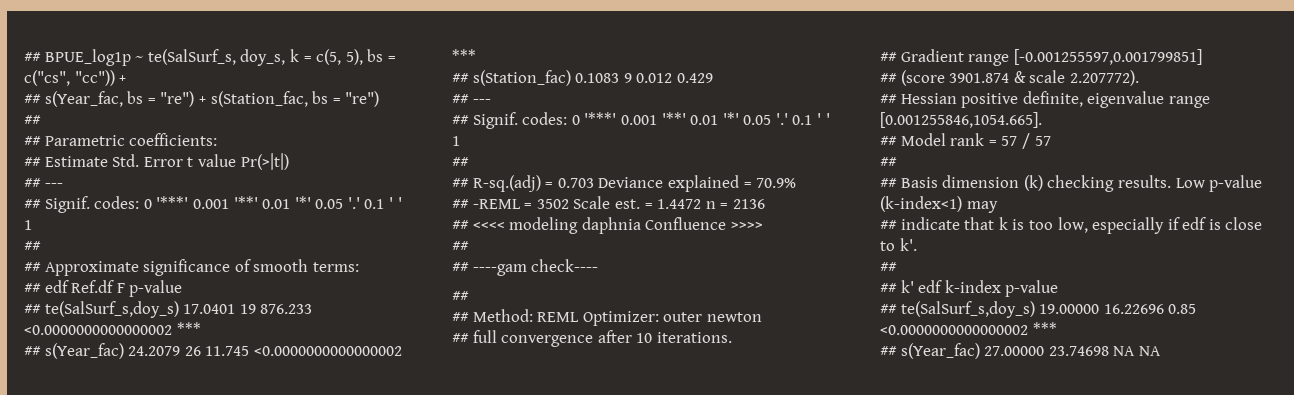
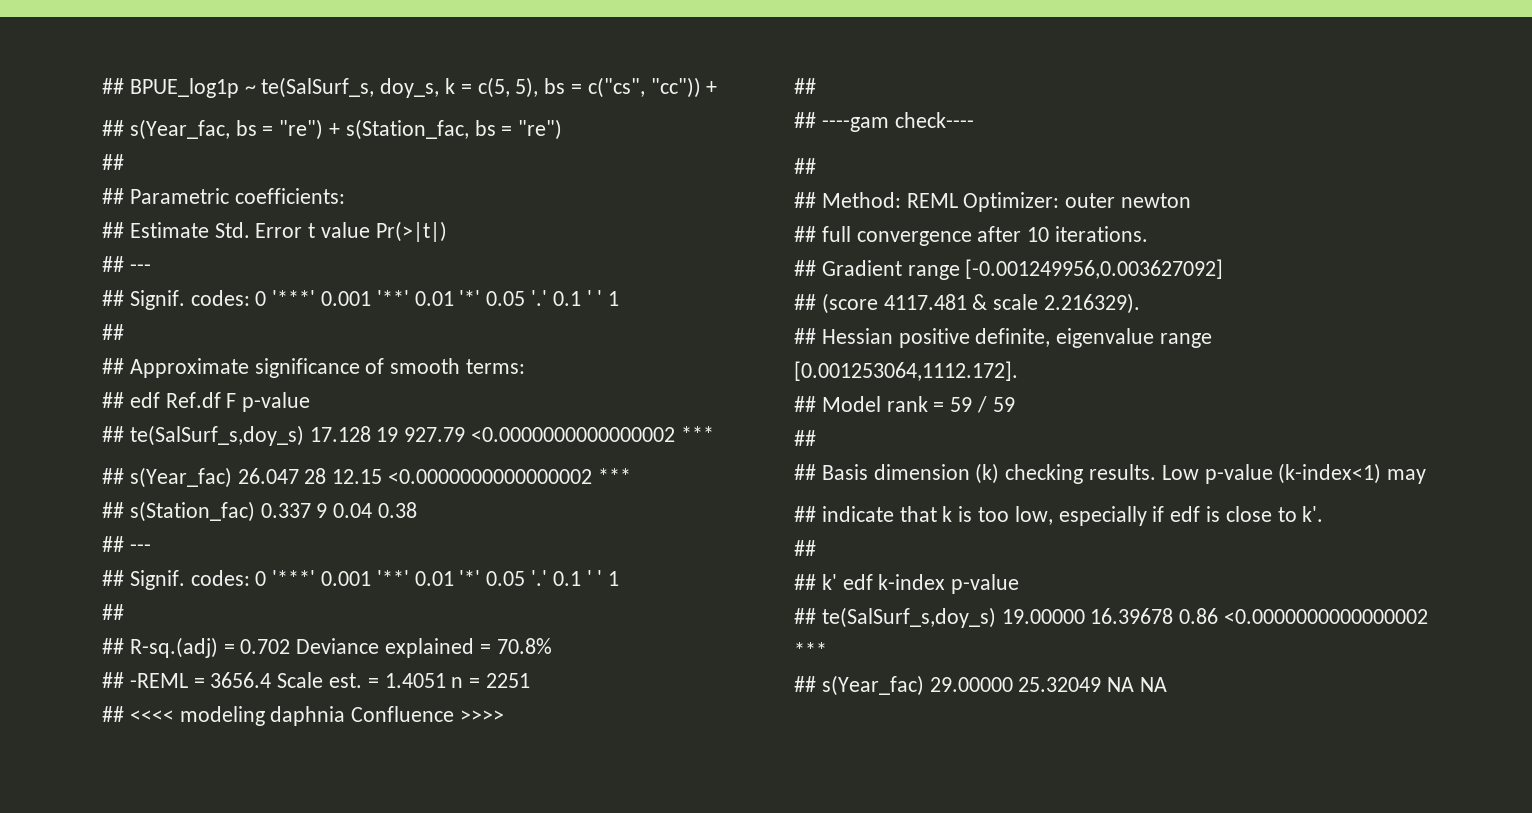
[183,304,313,314] [24,322,201,335] [24,343,250,359] 17.0401 19 876.233 <0.0000000000000002 *** // ## s(Year_fac) 24.2079 26 11.745 -> [309,426,714,442] [102,467,383,488] 17.128 19 927.79 <0.0000000000000002 *** // ## s(Year_fac) 26.047 28 12.15
[575,73,713,83] 0.1083 9 0.012 0.429 -> [260,502,418,518] 0.337 9 0.04 0.38
[557,178,594,188] 0.703 -> [240,639,291,654] 0.702
[756,178,797,188] 70.9% -> [496,638,552,654] 70.8%
[536,199,569,209] 3502 -> [210,672,272,688] 3656.4
[657,199,702,209] 1.4472 -> [384,673,446,688] 1.4051
[732,199,765,209] 2136 -> [486,673,531,688] 2251
[1013,49,1202,65] [-0.001255597,0.001799851] -> [965,259,1224,279] [-0.001249956,0.003627092]
[949,73,1010,83] 3901.874 -> [883,294,967,310] 4117.481
[1069,70,1139,86] 2.207772). -> [1044,293,1141,314] 2.216329).
[880,112,1042,128] [0.001255846,1054.665]. -> [794,361,1018,381] [0.001253064,1112.172].
[1001,133,1051,149] 57 / 57 -> [950,396,1015,413] 59 / 59
[1103,304,1197,314] [880,322,1057,335] [880,343,1109,359] 16.22696 0.85 <0.0000000000000002 *** // ## s(Year_fac) 27.00000 23.74698 -> [1090,608,1429,624] [794,642,827,658] [794,675,1102,696] 16.39678 0.86 <0.0000000000000002 *** // ## s(Year_fac) 29.00000 25.32049

